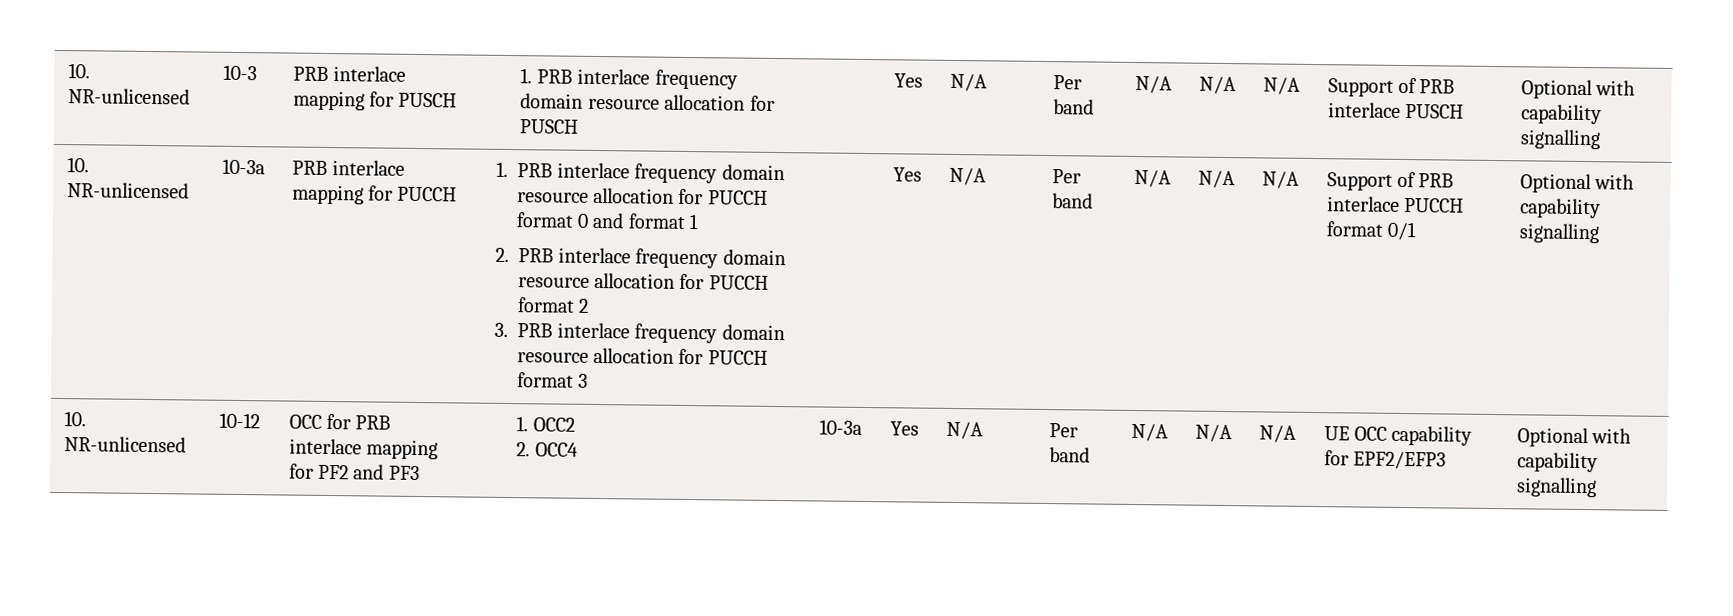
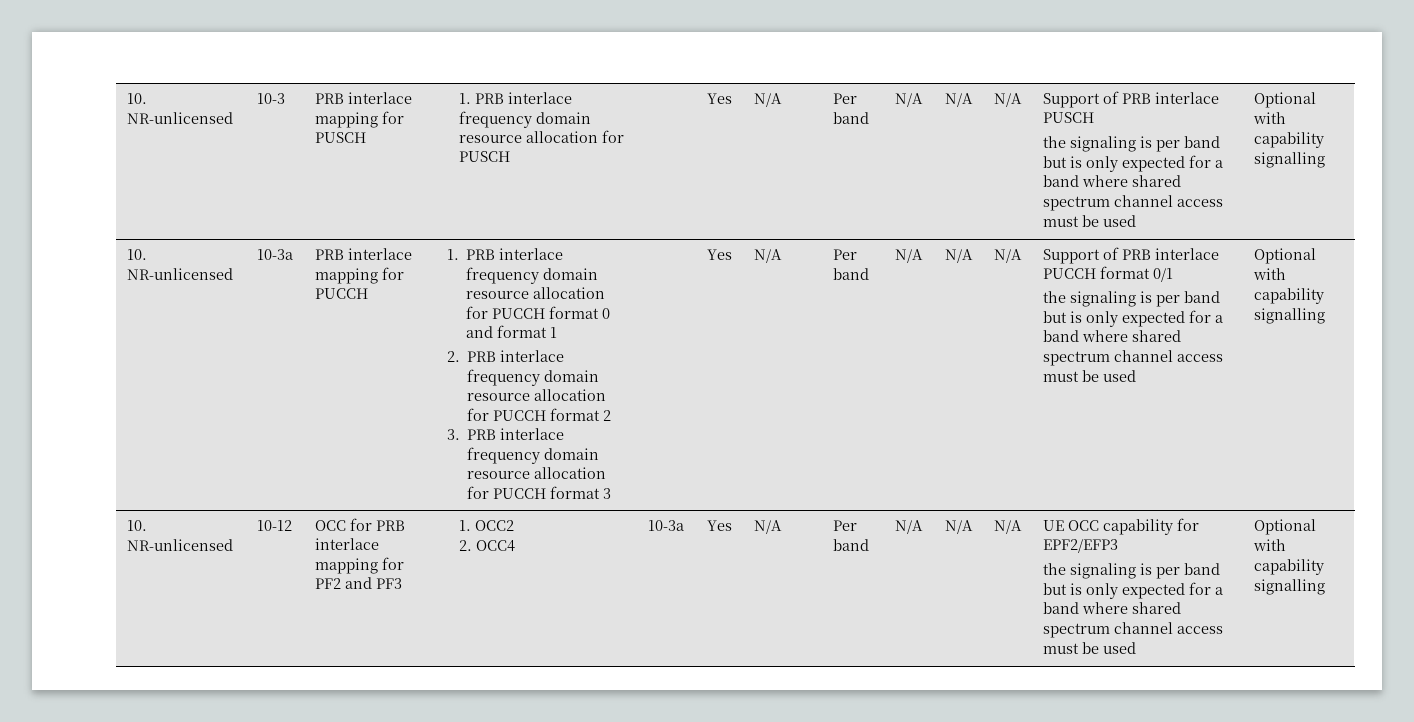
(1465, 111) none -> [1042,136,1220,152] [1042,155,1223,172] [1042,175,1181,187] [1042,195,1223,211] [1042,215,1136,227] // the signaling is per band but is only expected for a band where shared spectrum channel access must be used
(1417, 231) none -> [1042,291,1220,307] [1042,310,1223,327] [1042,330,1181,342] [1042,350,1223,366] [1042,370,1136,382] // the signaling is per band but is only expected for a band where shared spectrum channel access must be used
(1447, 460) none -> [1042,563,1220,579] [1042,582,1223,599] [1042,602,1181,614] [1042,622,1223,638] [1042,642,1136,654] // the signaling is per band but is only expected for a band where shared spectrum channel access must be used

